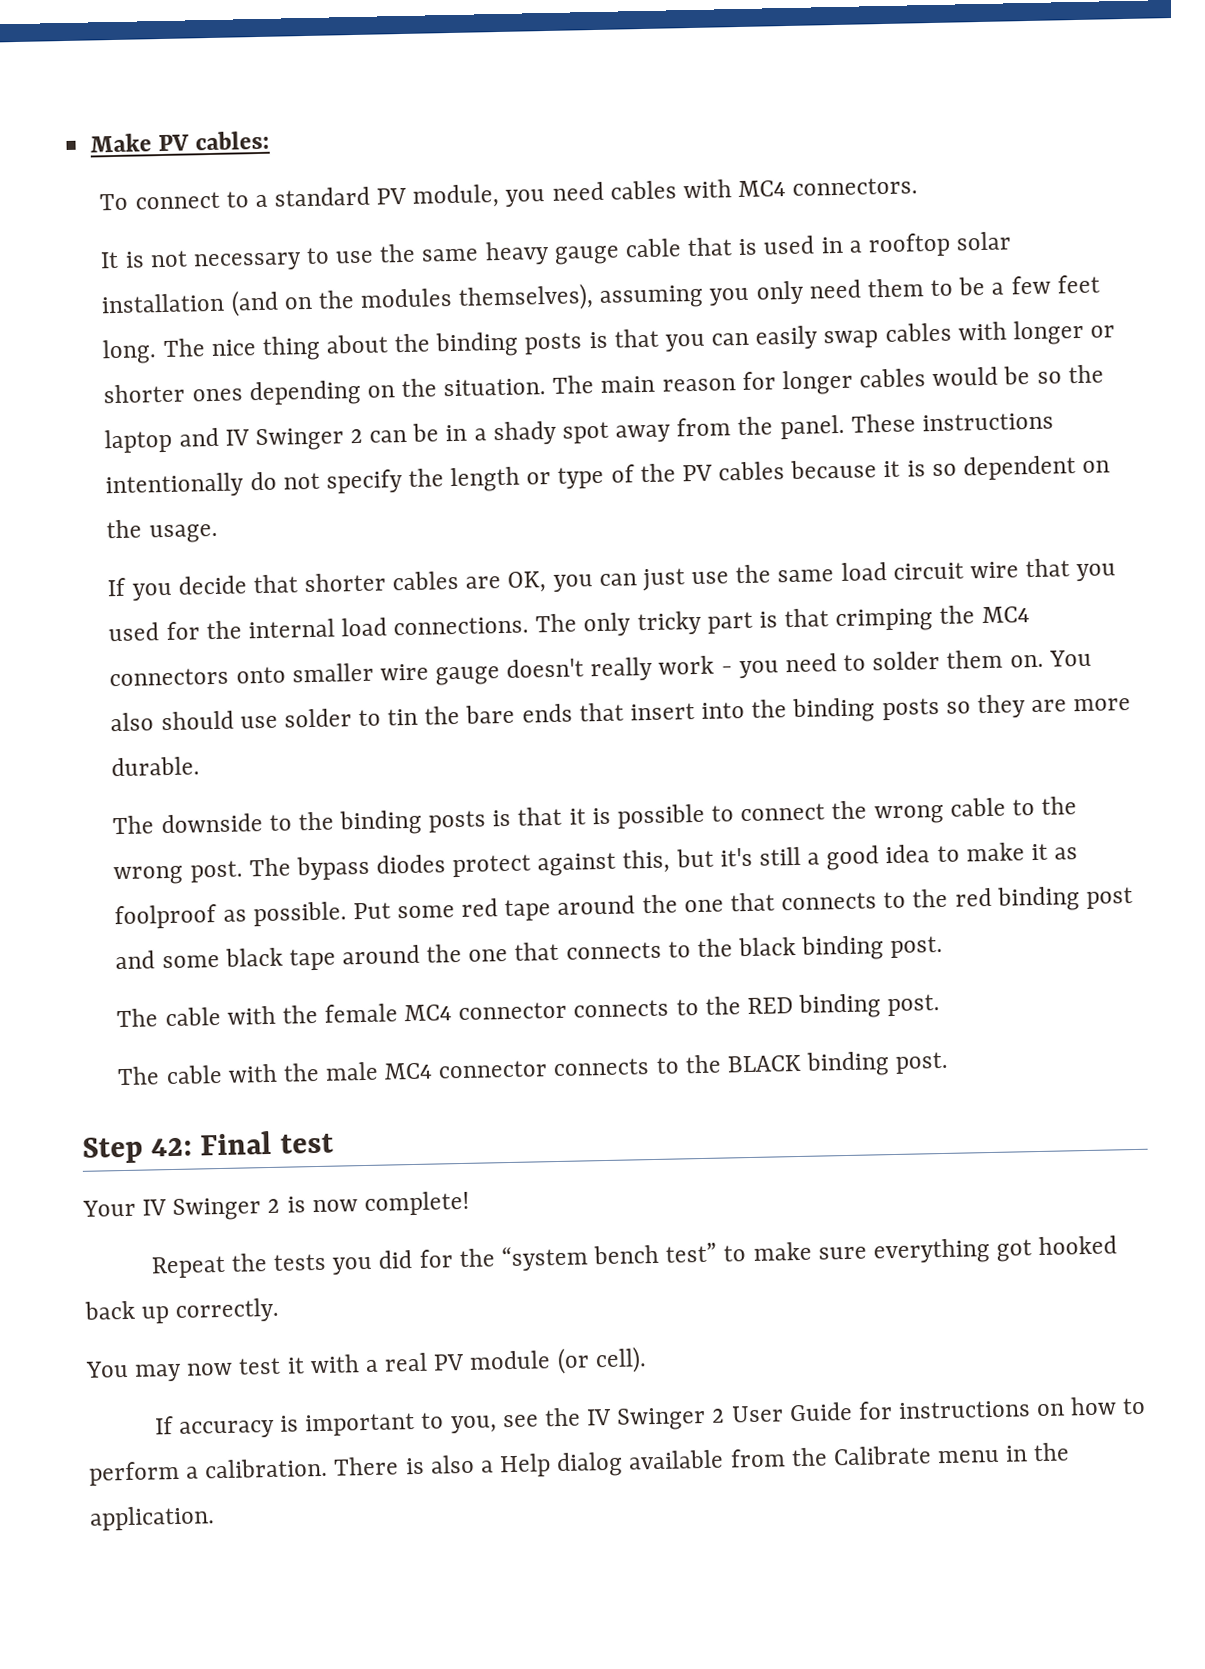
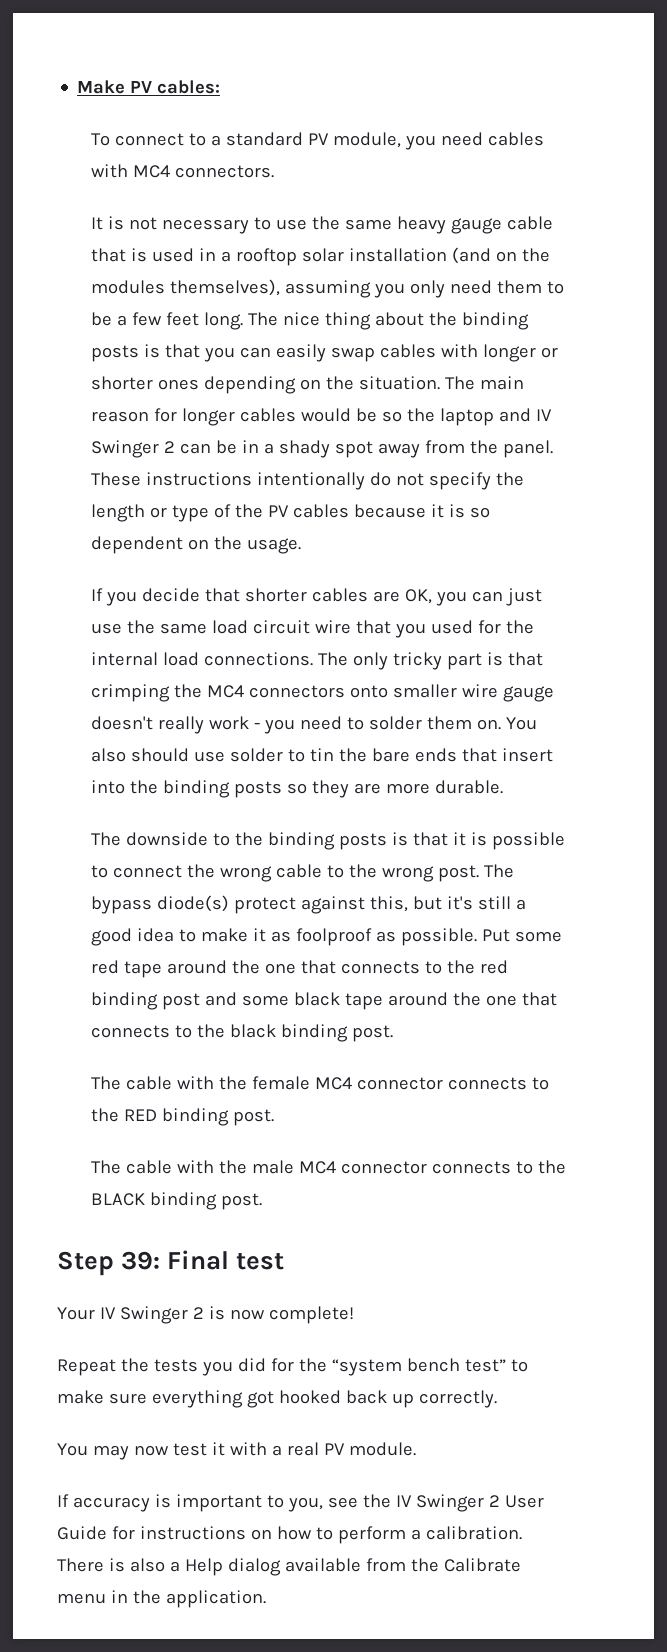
[376,854,447,874] diodes -> [157,895,230,912] diode(s)
[151,1137,193,1157] 42: -> [121,1251,161,1270] 39:
[469,1346,647,1375] module (or cell). -> [348,1442,416,1456] module.

